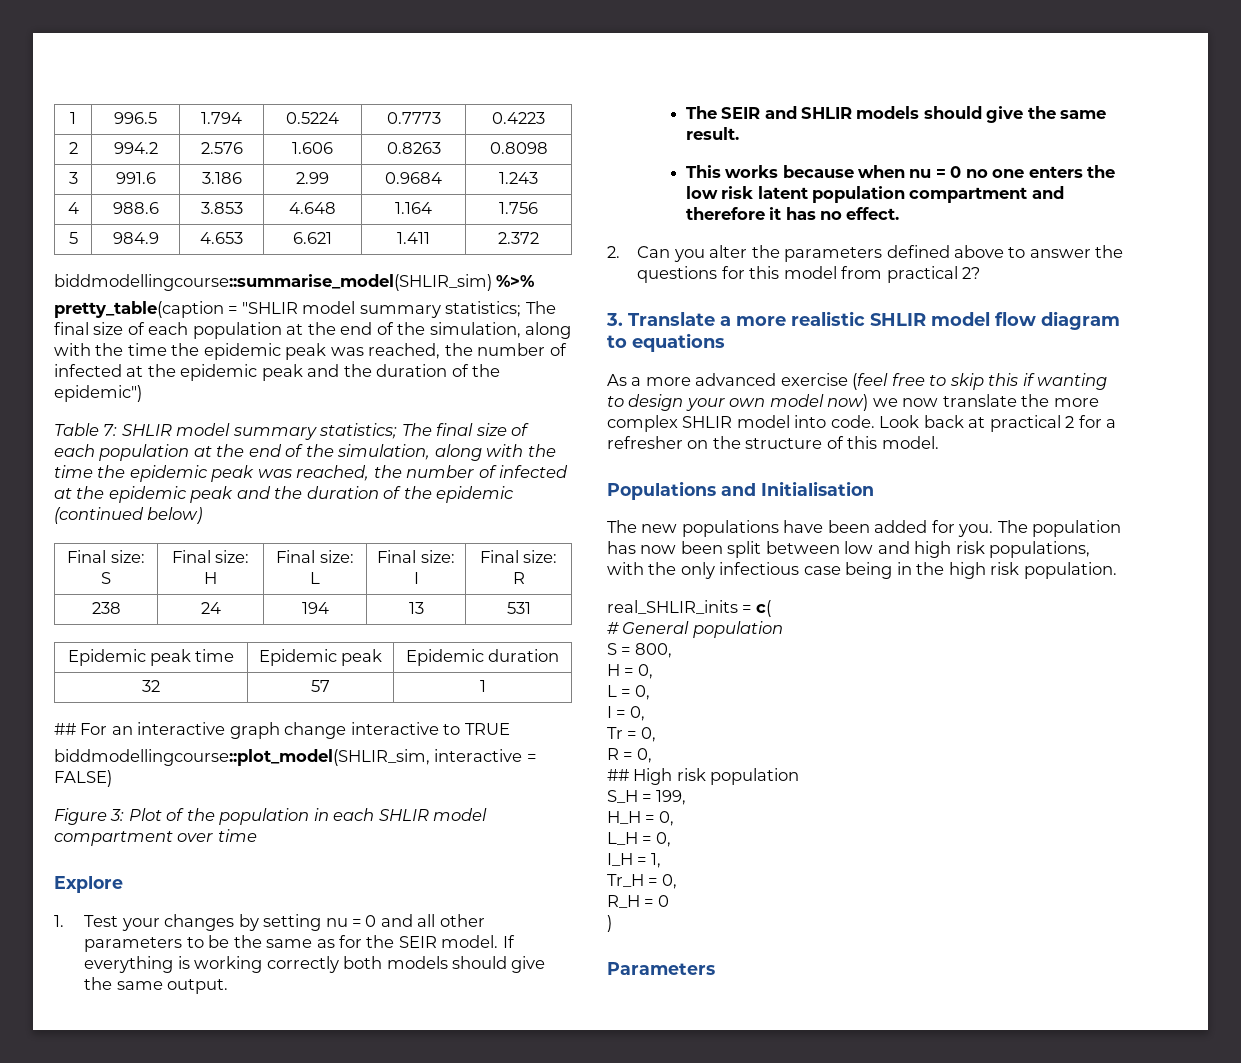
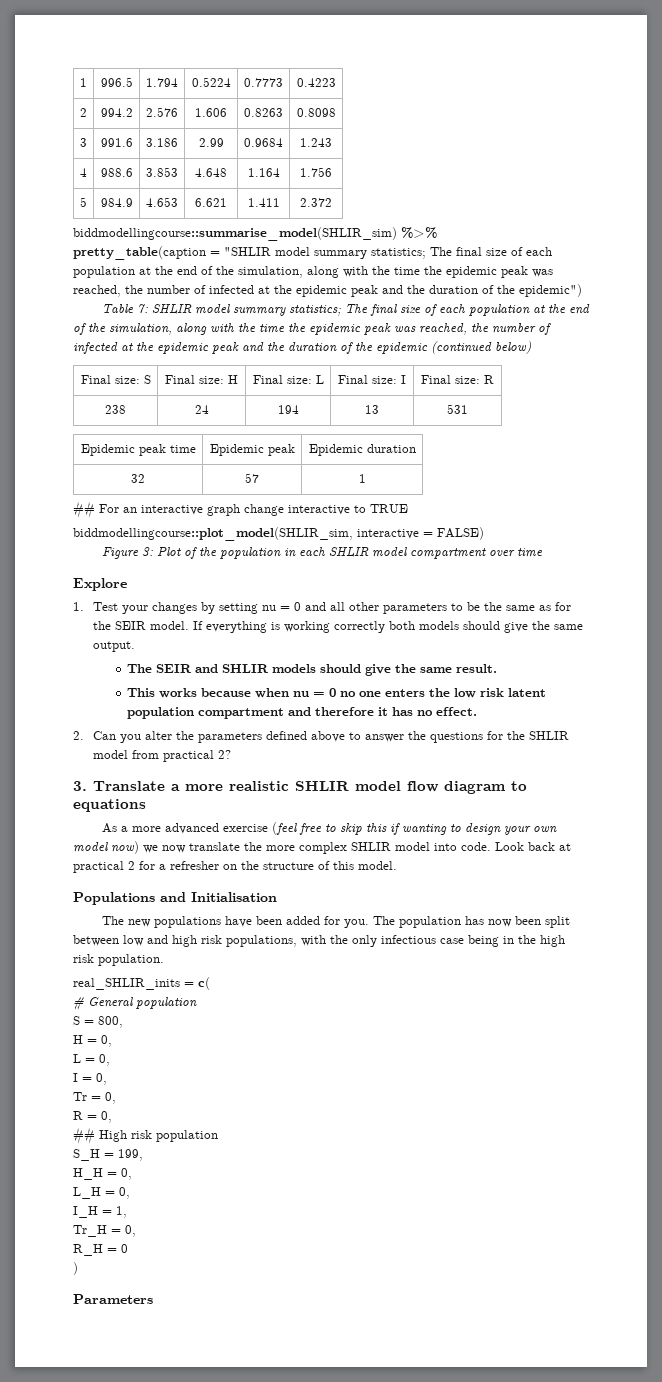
[749,266,780,279] this -> [507,731,570,740] the SHLIR

